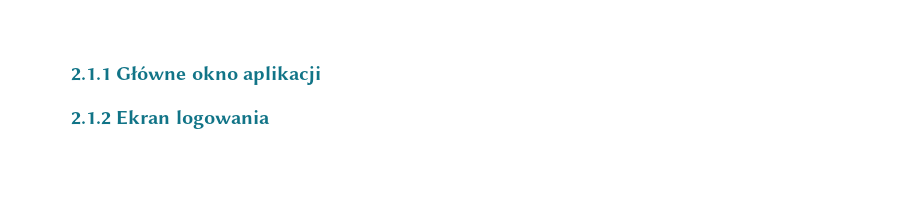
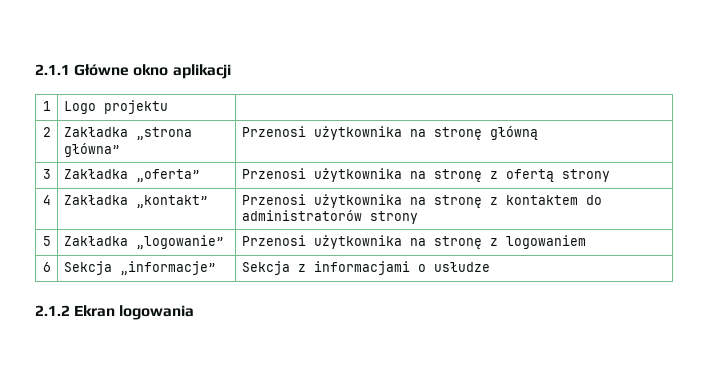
(322, 75) none -> [42,101,51,111] [63,100,168,114] [42,127,51,137] [63,127,192,140] [63,143,120,157] [241,126,538,140] [42,169,51,179] [63,169,200,182] [241,168,610,182] [42,195,51,205] [63,195,208,208] [241,194,602,208] [241,210,418,224] [42,236,51,246] [63,235,224,249] [241,235,586,249] [42,262,51,272] [63,261,216,275] [241,261,490,275] // 1 | Logo projektu | // 2 | Zakładka „strona główna” | Przenosi użytkownika na stronę główną // 3 | Zakładka „oferta” | Przenosi użytkownika na stronę z ofertą strony // 4 | Zakładka „kontakt” | Przenosi użytkownika na stronę z kontaktem do administratorów strony // 5 | Zakładka „logowanie” | Przenosi użytkownika na stronę z logowaniem // 6 | Sekcja „informacje” | Sekcja z informacjami o usłudze

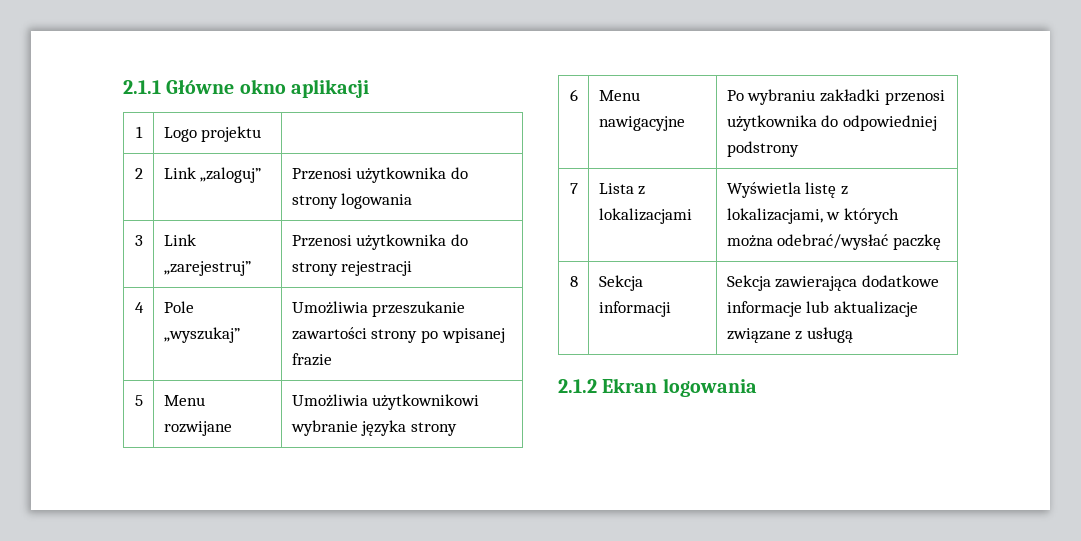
[63,127,192,140] [63,143,120,157] [241,126,538,140] Zakładka „strona główna” | Przenosi użytkownika na stronę główną -> [163,167,262,183] [291,167,468,183] [291,193,413,209] Link „zaloguj” | Przenosi użytkownika do strony logowania
[63,169,200,182] [241,168,610,182] Zakładka „oferta” | Przenosi użytkownika na stronę z ofertą strony -> [163,234,196,246] [163,261,251,276] [291,234,468,250] [291,261,413,276] Link „zarejestruj” | Przenosi użytkownika do strony rejestracji
[63,195,208,208] [241,194,602,208] [241,210,418,224] [42,236,51,246] [63,235,224,249] [241,235,586,249] [42,262,51,272] [63,261,216,275] [241,261,490,275] Zakładka „kontakt” | Przenosi użytkownika na stronę z kontaktem do administratorów strony // 5 | Zakładka „logowanie” | Przenosi użytkownika na stronę z logowaniem // 6 | Sekcja „informacje” | Sekcja z informacjami o usłudze -> [163,301,194,313] [163,327,240,343] [291,301,466,317] [291,327,505,343] [291,353,332,366] [134,395,143,406] [163,395,205,406] [163,421,232,436] [291,394,480,410] [290,420,457,436] [569,89,578,101] [598,90,640,101] [598,116,685,131] [726,89,945,105] [726,115,937,131] [726,141,799,157] [569,183,578,194] [598,183,646,195] [598,208,692,224] [726,182,848,198] [726,208,899,224] [726,234,941,250] [569,276,578,287] [598,275,643,291] [598,301,671,317] [726,275,939,291] [726,301,918,317] [726,327,853,343] Pole „wyszukaj” | Umożliwia przeszukanie zawartości strony po wpisanej frazie // 5 | Menu rozwijane | Umożliwia użytkownikowi wybranie języka strony // 6 | Menu nawigacyjne | Po wybraniu zakładki przenosi użytkownika do odpowiedniej podstrony // 7 | Lista z lokalizacjami | Wyświetla listę z lokalizacjami, w których można odebrać/wysłać paczkę // 8 | Sekcja informacji | Sekcja zawierająca dodatkowe informacje lub aktualizacje związane z usługą

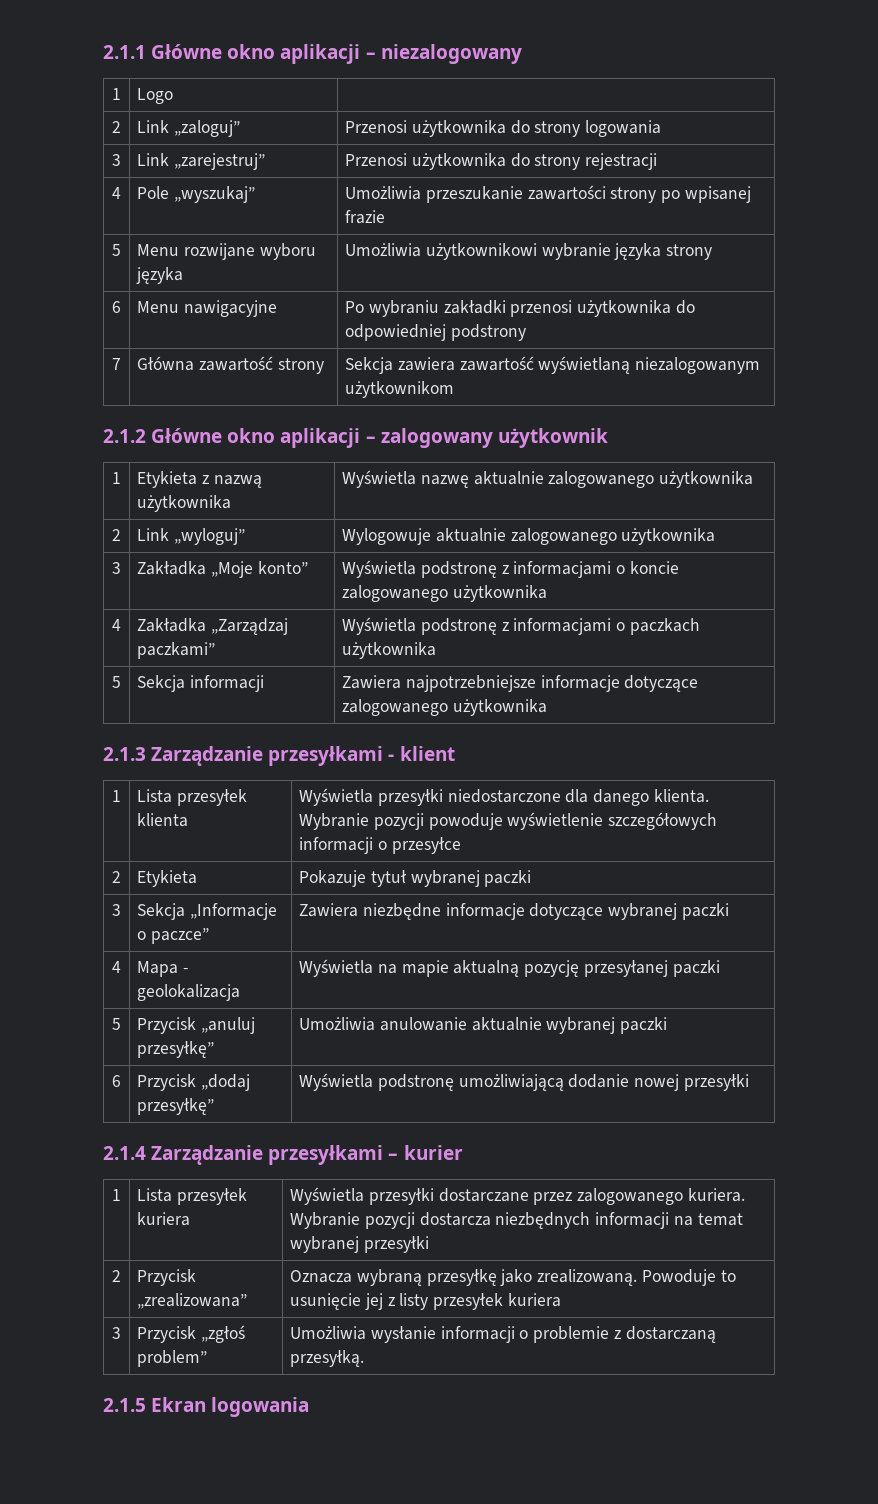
(370, 88) none -> [365,44,522,64] – niezalogowany
[201,126,262,142] projektu -> (174, 96) none
(232, 428) none -> [259,243,316,260] [136,267,184,284] wyboru języka
[598,183,646,195] [598,208,692,224] [726,182,848,198] [726,208,899,224] [726,234,941,250] [569,276,578,287] [598,275,643,291] [598,301,671,317] [726,275,939,291] [726,301,918,317] [726,327,853,343] [558,379,597,393] Lista z lokalizacjami | Wyświetla listę z lokalizacjami, w których można odebrać/wysłać paczkę // 8 | Sekcja informacji | Sekcja zawierająca dodatkowe informacje lub aktualizacje związane z usługą // 2.1.2 -> [137,356,324,374] [345,356,761,374] [345,381,455,398] [103,428,608,448] [112,472,121,484] [137,471,262,488] [137,495,232,512] [342,470,754,488] [112,529,121,541] [137,528,245,545] [342,528,716,545] [112,562,121,574] [137,561,308,578] [342,560,679,578] [342,585,547,602] [112,619,121,631] [137,618,288,635] [137,642,216,659] [342,617,700,635] [342,642,437,659] [112,676,121,688] [137,675,264,692] [342,675,699,692] [342,699,547,716] [103,746,455,766] [112,790,121,802] [137,789,247,806] [137,813,189,827] [299,788,709,806] [299,812,718,830] [299,837,461,854] [112,871,121,883] [137,870,198,887] [299,870,532,887] [112,904,121,916] [137,903,277,920] [137,928,209,944] [299,903,729,920] [112,961,121,973] [137,961,188,977] [137,984,241,1001] [299,959,720,977] [112,1018,121,1030] [137,1017,255,1034] [137,1041,215,1058] [299,1017,668,1034] [112,1075,121,1087] [137,1074,250,1091] [137,1098,215,1115] [299,1073,749,1091] [103,1145,463,1165] [112,1189,121,1201] [137,1188,247,1205] [137,1212,191,1226] [290,1187,745,1205] [290,1212,743,1229] [290,1236,429,1253] [112,1270,121,1282] [137,1269,197,1286] [137,1293,248,1309] [290,1269,736,1286] [290,1293,561,1310] [112,1327,121,1339] [137,1325,245,1343] [137,1350,208,1367] [290,1326,716,1343] [290,1350,365,1367] [103,1398,146,1412] Główna zawartość strony | Sekcja zawiera zawartość wyświetlaną niezalogowanym użytkownikom // 2.1.2 Główne okno aplikacji – zalogowany użytkownik // 1 | Etykieta z nazwą użytkownika | Wyświetla nazwę aktualnie zalogowanego użytkownika // 2 | Link „wyloguj” | Wylogowuje aktualnie zalogowanego użytkownika // 3 | Zakładka „Moje konto” | Wyświetla podstronę z informacjami o koncie zalogowanego użytkownika // 4 | Zakładka „Zarządzaj paczkami” | Wyświetla podstronę z informacjami o paczkach użytkownika // 5 | Sekcja informacji | Zawiera najpotrzebniejsze informacje dotyczące zalogowanego użytkownika // 2.1.3 Zarządzanie przesyłkami - klient // 1 | Lista przesyłek klienta | Wyświetla przesyłki niedostarczone dla danego klienta. Wybranie pozycji powoduje wyświetlenie szczegółowych informacji o przesyłce // 2 | Etykieta | Pokazuje tytuł wybranej paczki // 3 | Sekcja „Informacje o paczce” | Zawiera niezbędne informacje dotyczące wybranej paczki // 4 | Mapa - geolokalizacja | Wyświetla na mapie aktualną pozycję przesyłanej paczki // 5 | Przycisk „anuluj przesyłkę” | Umożliwia anulowanie aktualnie wybranej paczki // 6 | Przycisk „dodaj przesyłkę” | Wyświetla podstronę umożliwiającą dodanie nowej przesyłki // 2.1.4 Zarządzanie przesyłkami – kurier // 1 | Lista przesyłek kuriera | Wyświetla przesyłki dostarczane przez zalogowanego kuriera. Wybranie pozycji dostarcza niezbędnych informacji na temat wybranej przesyłki // 2 | Przycisk „zrealizowana” | Oznacza wybraną przesyłkę jako zrealizowaną. Powoduje to usunięcie jej z listy przesyłek kuriera // 3 | Przycisk „zgłoś problem” | Umożliwia wysłanie informacji o problemie z dostarczaną przesyłką. // 2.1.5

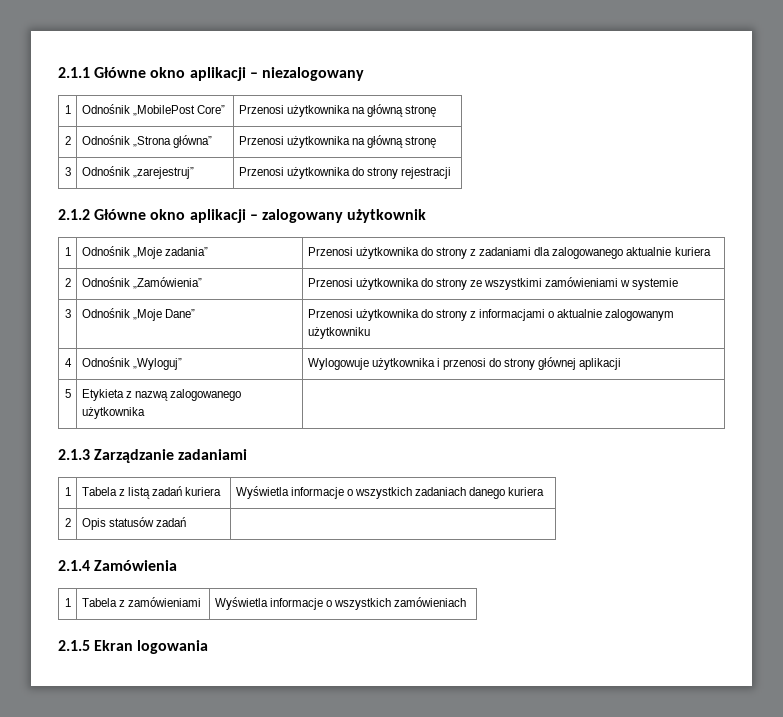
[137,88,174,104] [112,121,121,133] [137,120,240,137] [345,120,662,137] [112,154,121,166] [137,153,170,166] Logo | // 2 | Link „zaloguj” | Przenosi użytkownika do strony logowania // 3 | Link -> [81,104,225,116] [238,104,437,117] [64,136,71,145] [81,135,212,148] [238,135,437,148] [64,167,71,176] [81,166,130,176] Odnośnik „MobilePost Core” | Przenosi użytkownika na główną stronę // 2 | Odnośnik „Strona główna” | Przenosi użytkownika na główną stronę // 3 | Odnośnik
[112,187,121,199] [137,186,255,203] [345,185,751,203] [345,210,386,224] [112,244,121,256] [137,243,316,260] [136,267,184,284] [345,243,713,260] [112,301,121,313] [137,300,277,317] [345,300,695,317] [345,324,526,341] [112,358,121,370] [137,356,324,374] [345,356,761,374] [345,381,455,398] // 4 | Pole „wyszukaj” | Umożliwia przeszukanie zawartości strony po wpisanej frazie // 5 | Menu rozwijane wyboru języka | Umożliwia użytkownikowi wybranie języka strony // 6 | Menu nawigacyjne | Po wybraniu zakładki przenosi użytkownika do odpowiedniej podstrony // 7 | Główna zawartość strony | Sekcja zawiera zawartość wyświetlaną niezalogowanym użytkownikom -> (452, 173) none
(121, 478) none -> [81,246,208,259] [307,247,711,259] [64,278,71,287] [81,277,202,289] [307,277,679,290] [64,309,71,318] [81,308,195,321] [307,309,675,321] [307,327,370,339] [64,358,72,367] [81,357,182,370] [307,357,622,370] [64,389,71,398] | Odnośnik „Moje zadania” | Przenosi użytkownika do strony z zadaniami dla zalogowanego aktualnie kuriera // 2 | Odnośnik „Zamówienia” | Przenosi użytkownika do strony ze wszystkimi zamówieniami w systemie // 3 | Odnośnik „Moje Dane” | Przenosi użytkownika do strony z informacjami o aktualnie zalogowanym użytkowniku // 4 | Odnośnik „Wyloguj” | Wylogowuje użytkownika i przenosi do strony głównej aplikacji // 5
(262, 481) none -> [169,389,241,401] zalogowanego
[342,470,754,488] [112,529,121,541] [137,528,245,545] [342,528,716,545] [112,562,121,574] [137,561,308,578] [342,560,679,578] [342,585,547,602] [112,619,121,631] [137,618,288,635] [137,642,216,659] [342,617,700,635] [342,642,437,659] [112,676,121,688] [137,675,264,692] [342,675,699,692] [342,699,547,716] [103,746,455,766] [112,790,121,802] [137,789,247,806] [137,813,189,827] [299,788,709,806] [299,812,718,830] [299,837,461,854] [112,871,121,883] [137,870,198,887] [299,870,532,887] [112,904,121,916] [137,903,277,920] [137,928,209,944] [299,903,729,920] [112,961,121,973] [137,961,188,977] [137,984,241,1001] [299,959,720,977] [112,1018,121,1030] [137,1017,255,1034] [137,1041,215,1058] [299,1017,668,1034] [112,1075,121,1087] [137,1074,250,1091] [137,1098,215,1115] [299,1073,749,1091] [103,1145,463,1165] [112,1189,121,1201] [137,1188,247,1205] [137,1212,191,1226] [290,1187,745,1205] [290,1212,743,1229] [290,1236,429,1253] [112,1270,121,1282] [137,1269,197,1286] [137,1293,248,1309] [290,1269,736,1286] [290,1293,561,1310] [112,1327,121,1339] [137,1325,245,1343] [137,1350,208,1367] [290,1326,716,1343] [290,1350,365,1367] Wyświetla nazwę aktualnie zalogowanego użytkownika // 2 | Link „wyloguj” | Wylogowuje aktualnie zalogowanego użytkownika // 3 | Zakładka „Moje konto” | Wyświetla podstronę z informacjami o koncie zalogowanego użytkownika // 4 | Zakładka „Zarządzaj paczkami” | Wyświetla podstronę z informacjami o paczkach użytkownika // 5 | Sekcja informacji | Zawiera najpotrzebniejsze informacje dotyczące zalogowanego użytkownika // 2.1.3 Zarządzanie przesyłkami - klient // 1 | Lista przesyłek klienta | Wyświetla przesyłki niedostarczone dla danego klienta. Wybranie pozycji powoduje wyświetlenie szczegółowych informacji o przesyłce // 2 | Etykieta | Pokazuje tytuł wybranej paczki // 3 | Sekcja „Informacje o paczce” | Zawiera niezbędne informacje dotyczące wybranej paczki // 4 | Mapa - geolokalizacja | Wyświetla na mapie aktualną pozycję przesyłanej paczki // 5 | Przycisk „anuluj przesyłkę” | Umożliwia anulowanie aktualnie wybranej paczki // 6 | Przycisk „dodaj przesyłkę” | Wyświetla podstronę umożliwiającą dodanie nowej przesyłki // 2.1.4 Zarządzanie przesyłkami – kurier // 1 | Lista przesyłek kuriera | Wyświetla przesyłki dostarczane przez zalogowanego kuriera. Wybranie pozycji dostarcza niezbędnych informacji na temat wybranej przesyłki // 2 | Przycisk „zrealizowana” | Oznacza wybraną przesyłkę jako zrealizowaną. Powoduje to usunięcie jej z listy przesyłek kuriera // 3 | Przycisk „zgłoś problem” | Umożliwia wysłanie informacji o problemie z dostarczaną przesyłką. -> [58,449,248,463] [64,487,71,496] [81,486,222,499] [235,486,545,499] [64,518,71,527] [81,517,186,530] [58,560,178,571] [64,598,71,607] [81,597,201,607] [214,597,467,610] // 2.1.3 Zarządzanie zadaniami // 1 | Tabela z listą zadań kuriera | Wyświetla informacje o wszystkich zadaniach danego kuriera // 2 | Opis statusów zadań | // 2.1.4 Zamówienia // 1 | Tabela z zamówieniami | Wyświetla informacje o wszystkich zamówieniach

